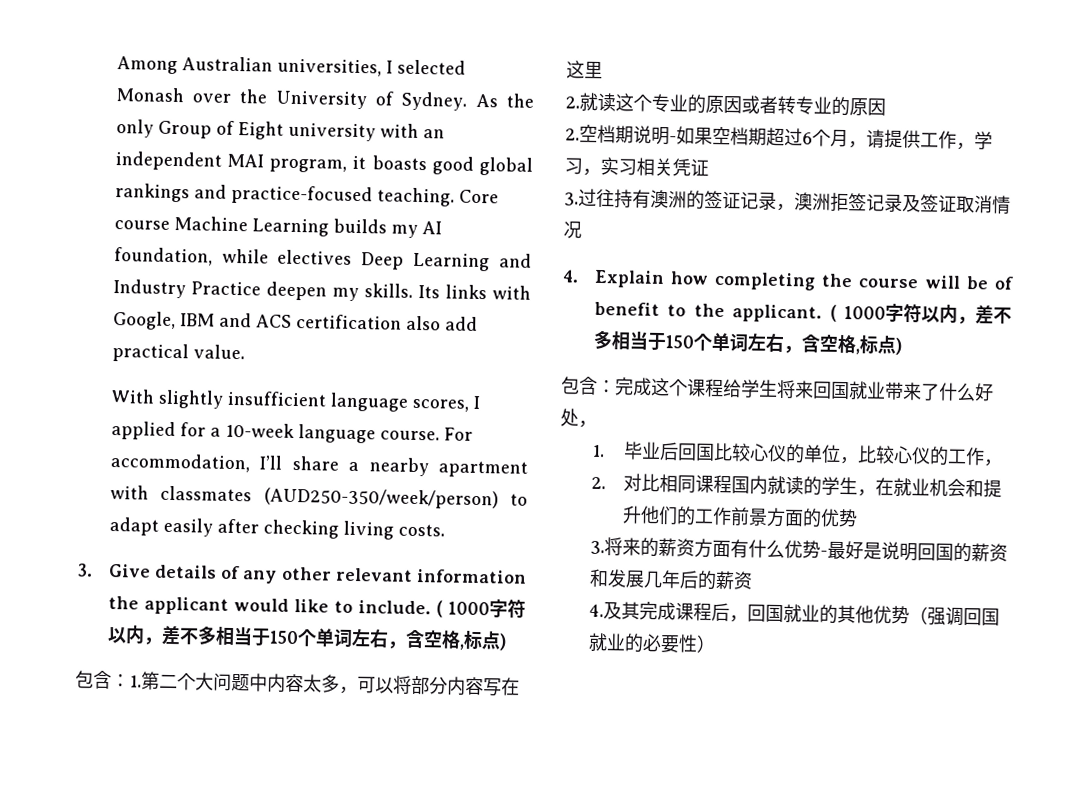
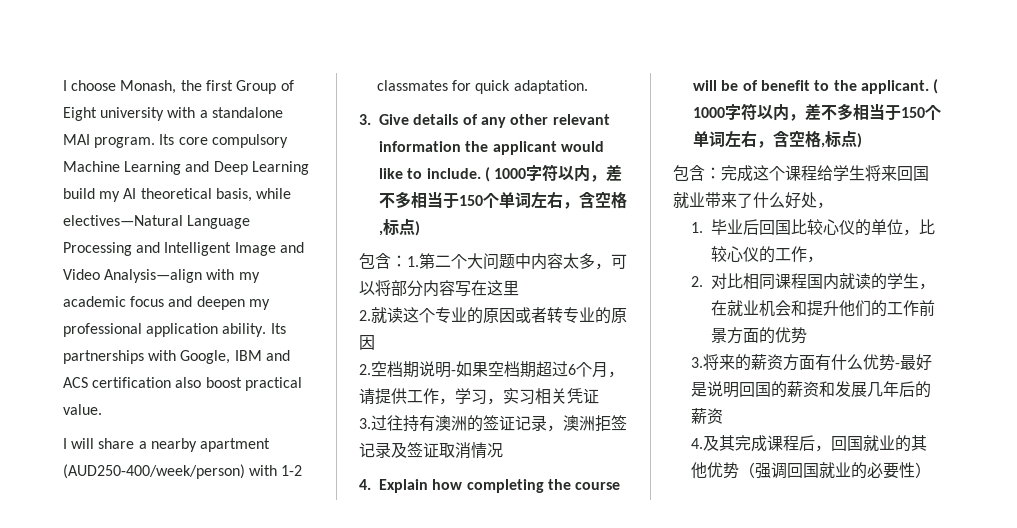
[116,56,466,77] [115,87,534,111] [115,119,154,138] Among Australian universities, I selected Monash over the University of Sydney. As the only -> [62,80,234,94] I choose Monash, the first
[422,129,445,139] [114,151,533,176] [114,183,499,207] [113,215,442,238] [113,247,532,272] [112,279,487,302] an independent MAI program, it boasts good global rankings and practice-focused teaching. Core course Machine Learning builds my AI foundation, while electives Deep Learning and Industry Practice deepen my skills. Its links -> [199,107,284,118] [62,134,289,148] [62,161,310,175] [62,188,292,202] [62,215,251,229] [62,242,305,256] [62,269,260,283] [62,296,271,310] [62,323,286,337] [62,350,144,364] a standalone MAI program. Its core compulsory Machine Learning and Deep Learning build my AI theoretical basis, while electives—Natural Language Processing and Intelligent Image and Video Analysis—align with my academic focus and deepen my professional application ability. Its partnerships
[444,316,478,331] add -> [205,377,242,388] boost
[110,388,480,412] [110,420,473,444] [109,452,528,478] [109,484,528,510] [108,516,445,540] With slightly insufficient language scores, I applied for a 10-week language course. For accommodation, I’ll share a nearby apartment with classmates (AUD250-350/week/person) to adapt easily after checking living costs. -> [62,438,271,452] [62,464,303,479] [376,80,588,94] I will share a nearby apartment (AUD250-400/week/person) with 1-2 classmates for quick adaptation.

